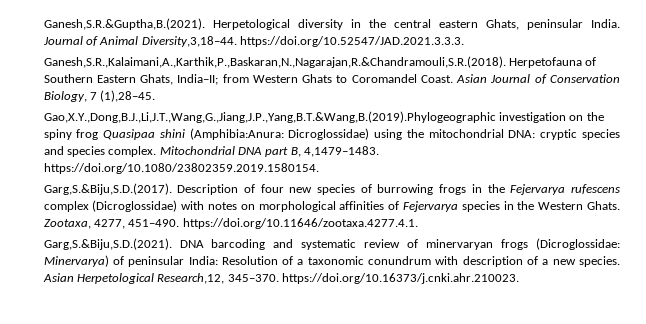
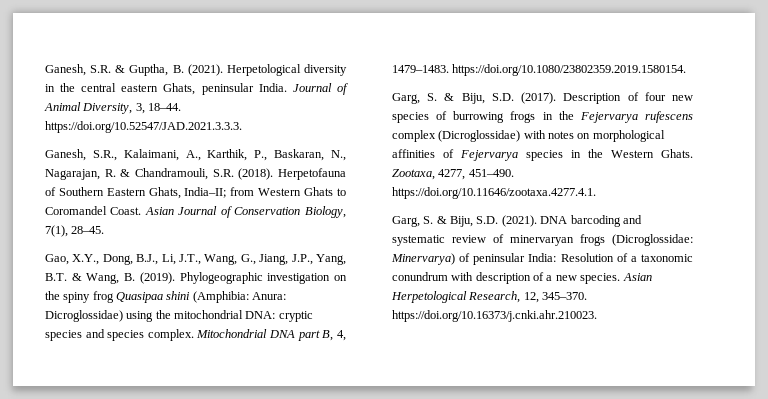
[43,18,205,30] Ganesh,S.R.&Guptha,B.(2021). -> [44,64,223,76] Ganesh, S.R. & Guptha, B. (2021).
[141,36,465,47] [43,56,506,68] Diversity,3,18–44. https://doi.org/10.52547/JAD.2021.3.3.3. // Ganesh,S.R.,Kalaimani,A.,Karthik,P.,Baskaran,N.,Nagarajan,R.&Chandramouli,S.R.(2018). -> [82,103,182,114] [44,121,242,133] [44,149,347,161] [44,168,274,180] Diversity, 3, 18–44. https://doi.org/10.52547/JAD.2021.3.3.3. // Ganesh, S.R., Kalaimani, A., Karthik, P., Baskaran, N., Nagarajan, R. & Chandramouli, S.R. (2018).
[89,90,156,102] [43,111,496,123] 7 (1),28–45. // Gao,X.Y.,Dong,B.J.,Li,J.T.,Wang,G.,Jiang,J.P.,Yang,B.T.&Wang,B.(2019).Phylogeographic -> [44,225,105,237] [44,254,346,265] [44,272,263,284] 7(1), 28–45. // Gao, X.Y., Dong, B.J., Li, J.T., Wang, G., Jiang, J.P., Yang, B.T. & Wang, B. (2019). Phylogeographic
[189,128,284,140] (Amphibia:Anura: -> [192,291,287,303] (Amphibia: Anura:
[304,146,380,157] 4,1479–1483. -> [337,330,346,341] [391,65,449,73] 4, 1479–1483.
[43,183,172,195] Garg,S.&Biju,S.D.(2017). -> [391,92,557,104] Garg, S. & Biju, S.D. (2017).
[43,238,172,250] Garg,S.&Biju,S.D.(2021). -> [391,215,537,227] Garg, S. & Biju, S.D. (2021).
[157,273,225,284] Research,12, -> [468,291,539,303] Research, 12,

